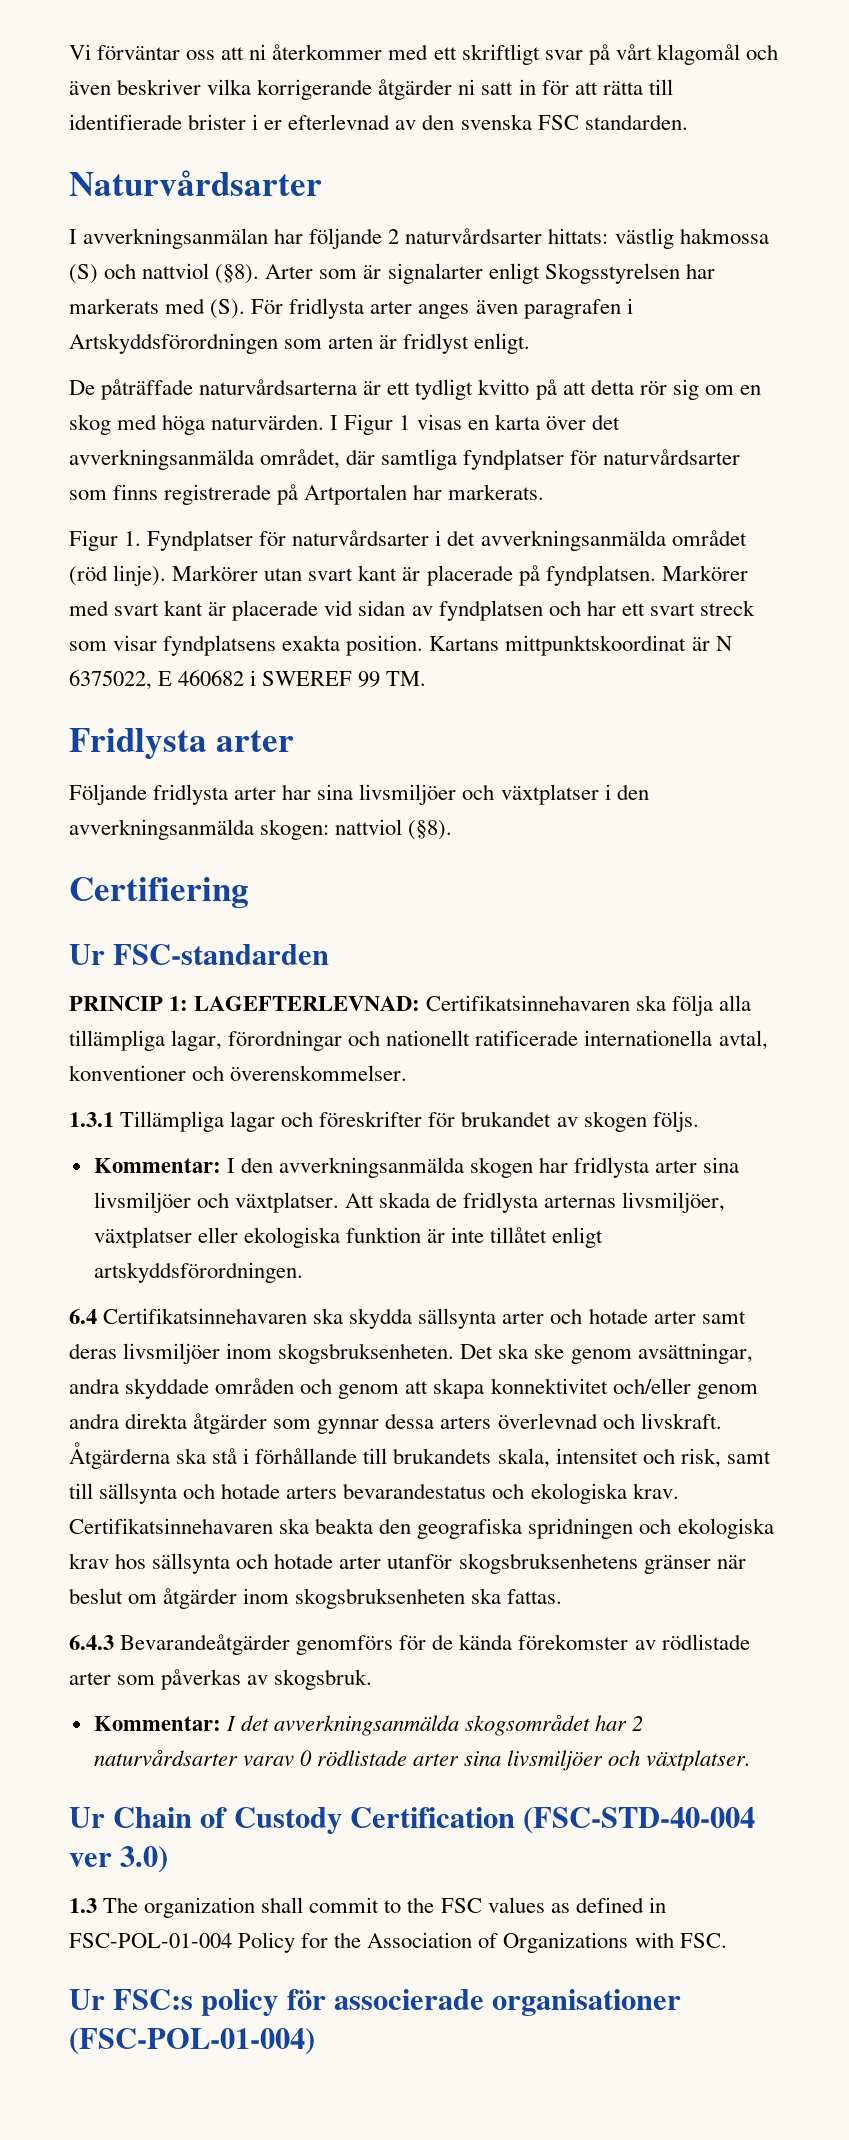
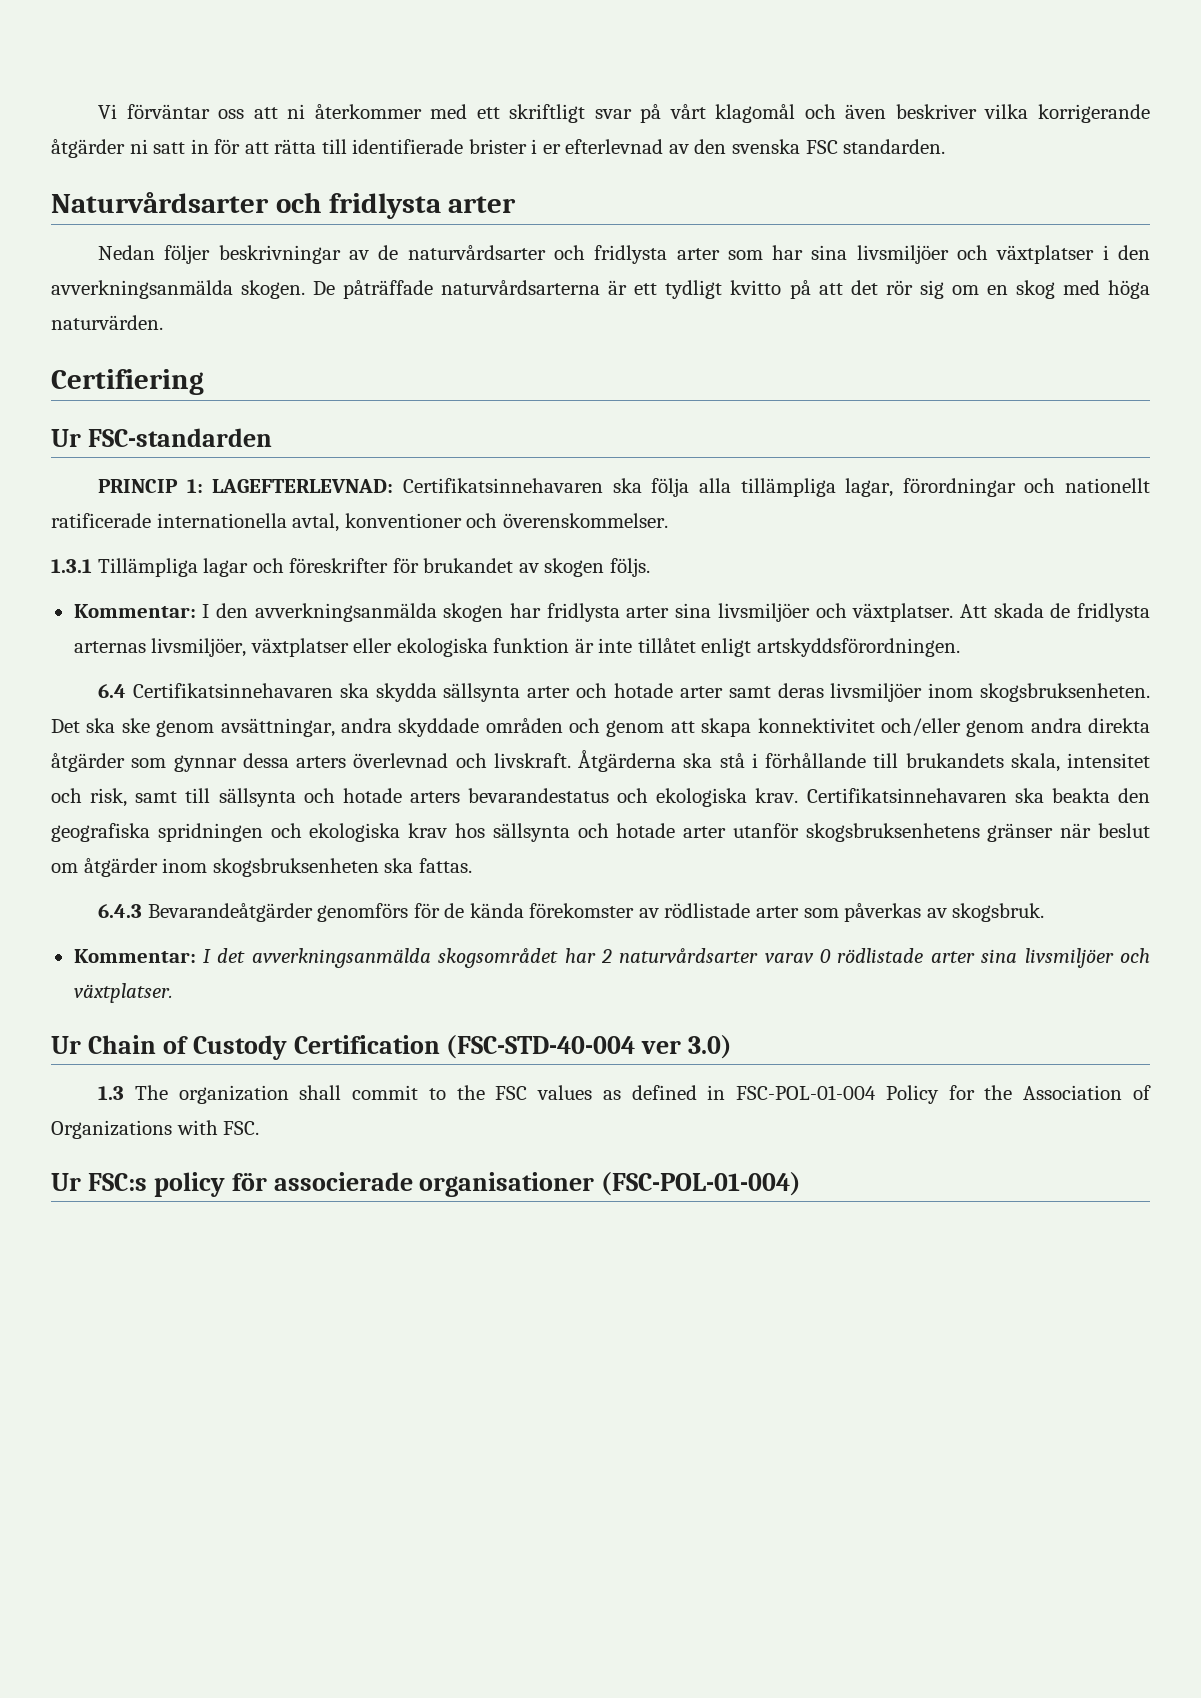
[69,228,769,249] [69,263,715,284] [69,298,633,319] [69,333,531,354] // I avverkningsanmälan har följande 2 naturvårdsarter hittats: västlig hakmossa (S) och nattviol (§8). Arter som är signalarter enligt Skogsstyrelsen har markerats med (S). För fridlysta arter anges även paragrafen i Artskyddsförordningen som arten är fridlyst enligt. // -> [275,192,517,219] [98,245,1150,264] [51,280,306,299] och fridlysta arter // Nedan följer beskrivningar av de naturvårdsarter och fridlysta arter som har sina livsmiljöer och växtplatser i den avverkningsanmälda skogen.
[590,379,634,395] detta -> [850,280,878,295] det
[330,414,620,435] [69,449,741,470] [69,484,545,505] [69,530,747,551] [69,565,748,586] [69,600,755,621] [69,635,732,656] [69,670,427,690] [69,728,295,759] [69,784,649,805] [69,819,453,840] I Figur 1 visas en karta över det avverkningsanmälda området, där samtliga fyndplatser för naturvårdsarter som finns registrerade på Artportalen har markerats. // Figur 1. Fyndplatser för naturvårdsarter i det avverkningsanmälda området (röd linje). Markörer utan svart kant är placerade på fyndplatsen. Markörer med svart kant är placerade vid sidan av fyndplatsen och har ett svart streck som visar fyndplatsens exakta position. Kartans mittpunktskoordinat är N 6375022, E 460682 i SWEREF 99 TM. // Fridlysta arter // Följande fridlysta arter har sina livsmiljöer och växtplatser i den avverkningsanmälda skogen: nattviol (§8). -> (163, 322) none

